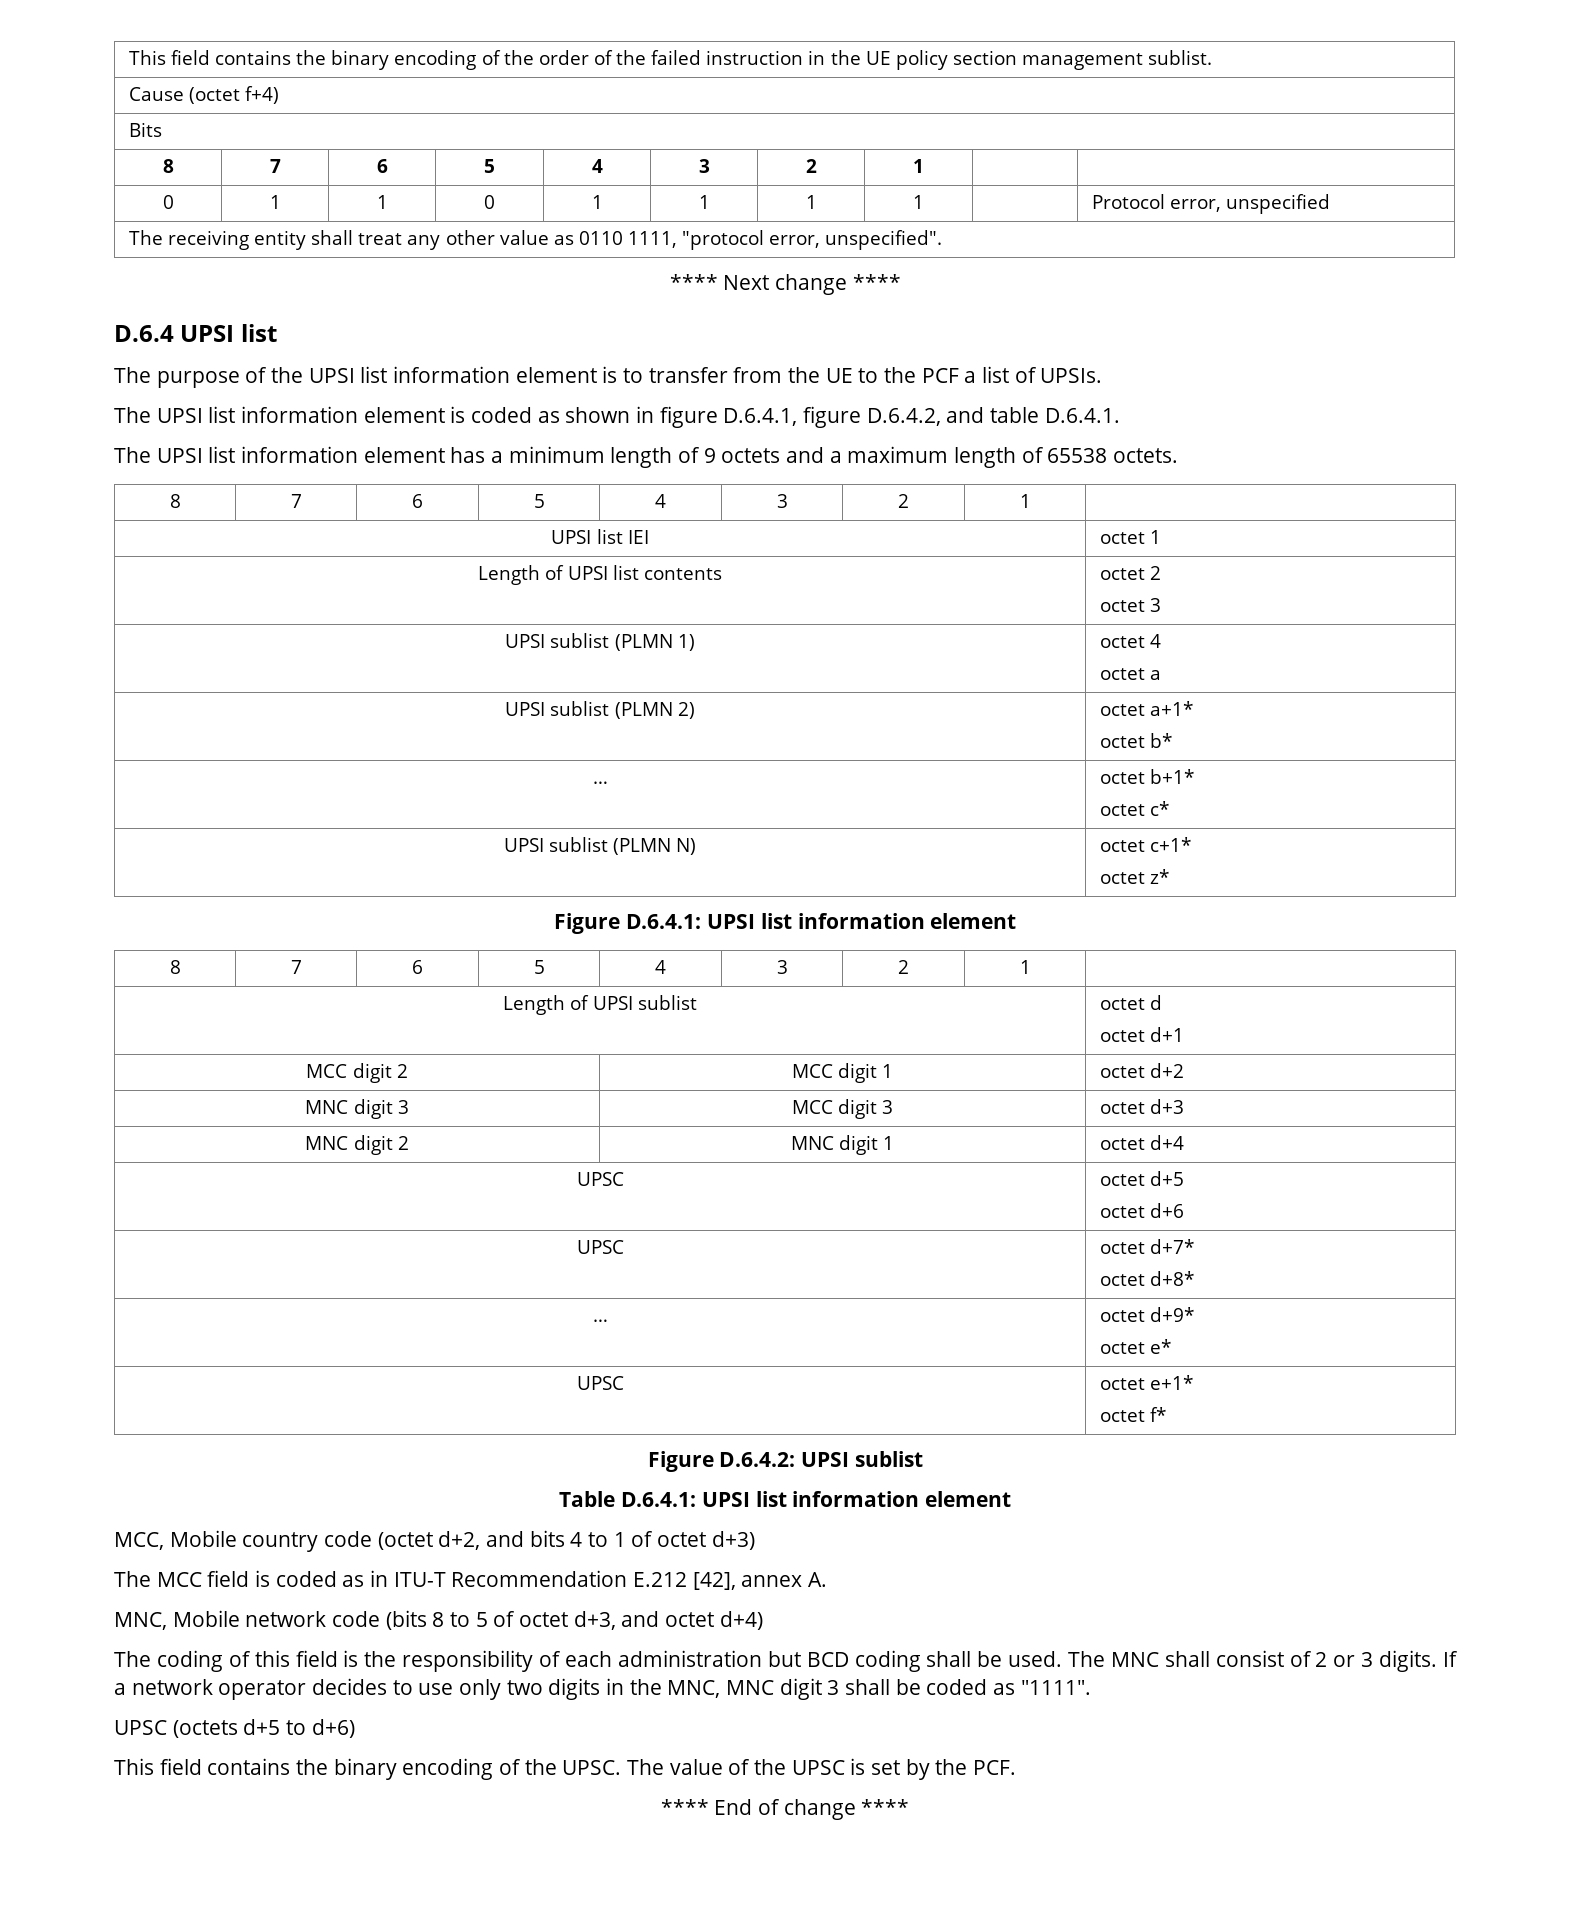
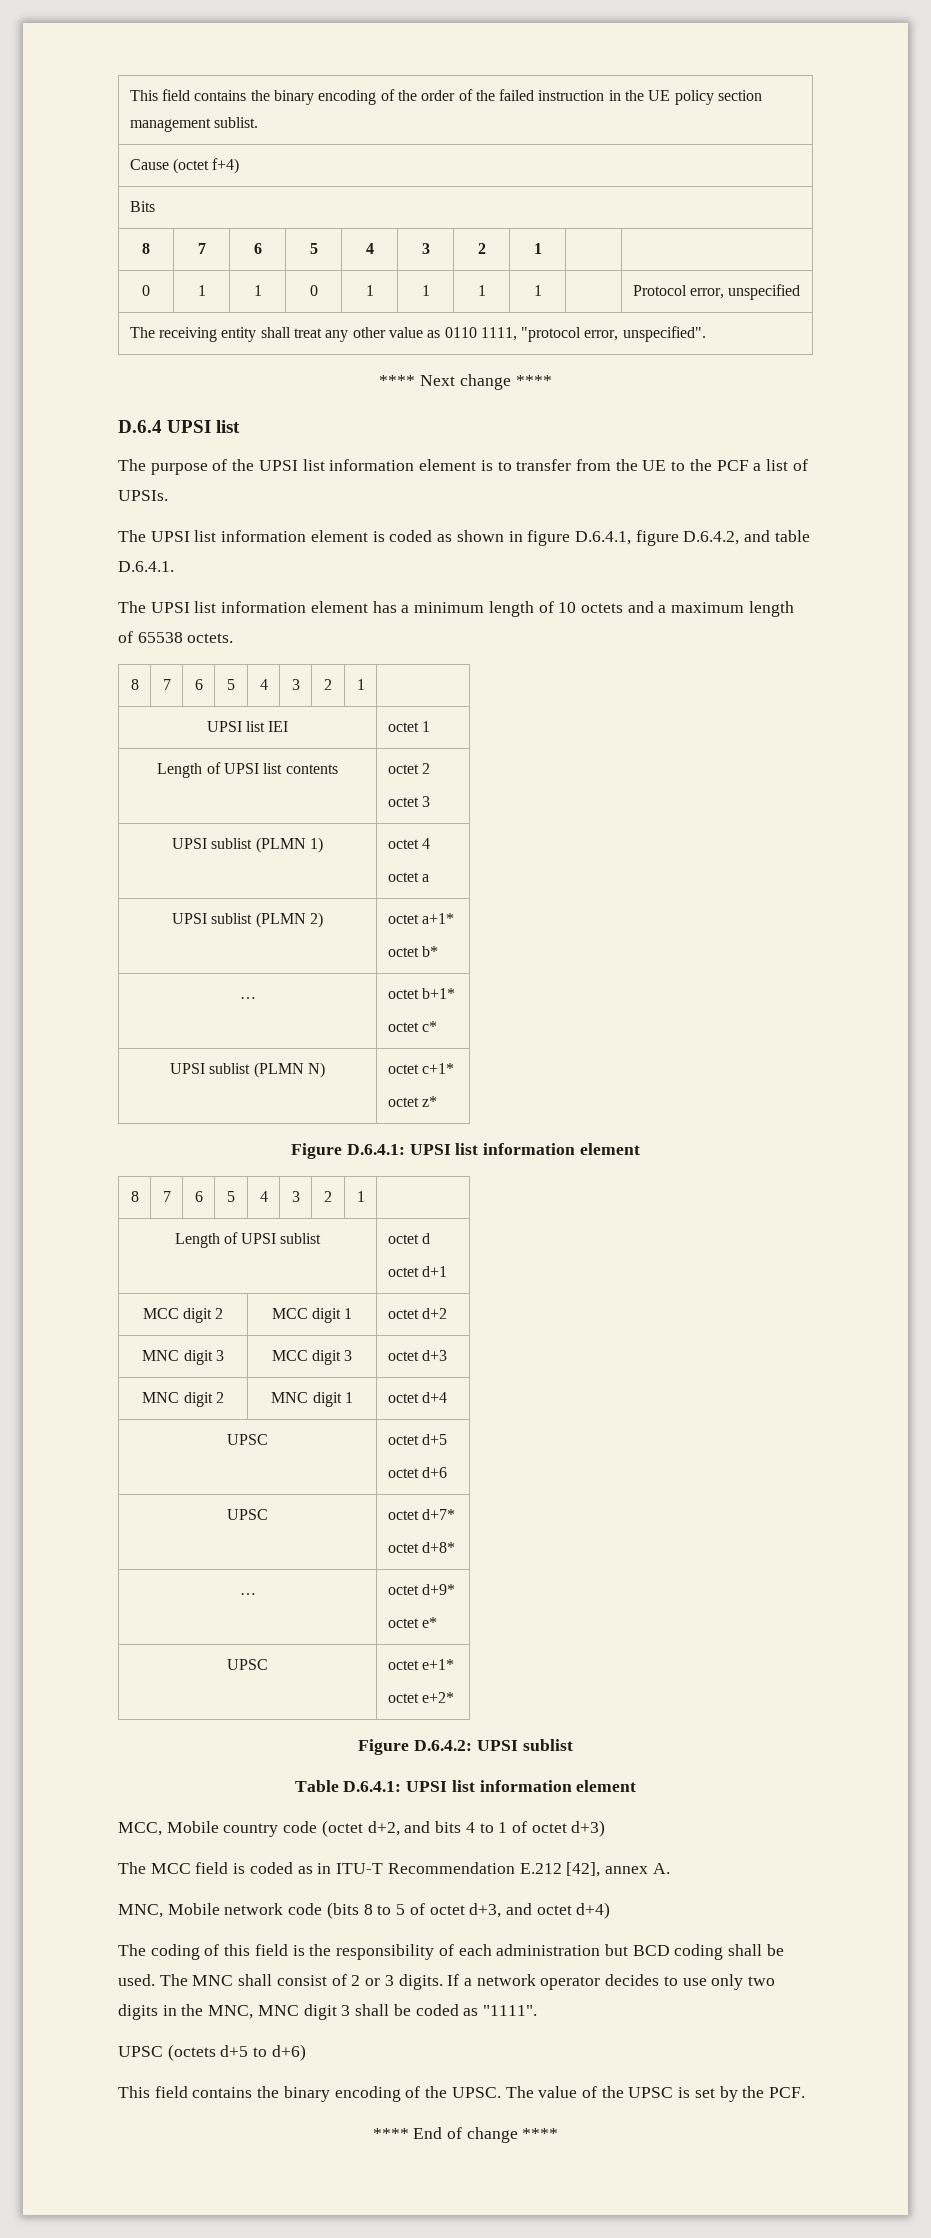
[703,448,716,463] 9 -> [558,602,577,613] 10
[1149,1407,1166,1422] f* -> [421,1692,454,1703] e+2*

